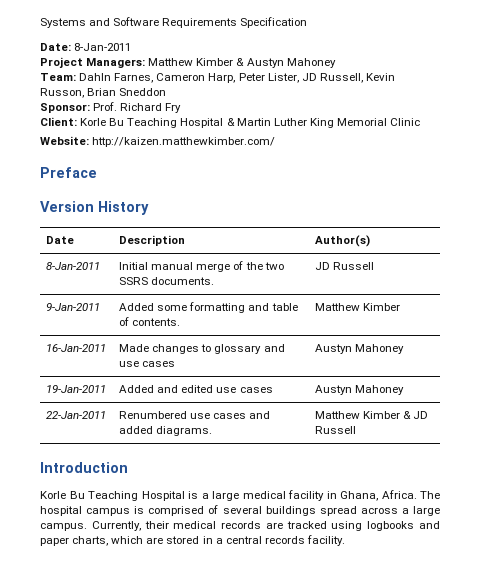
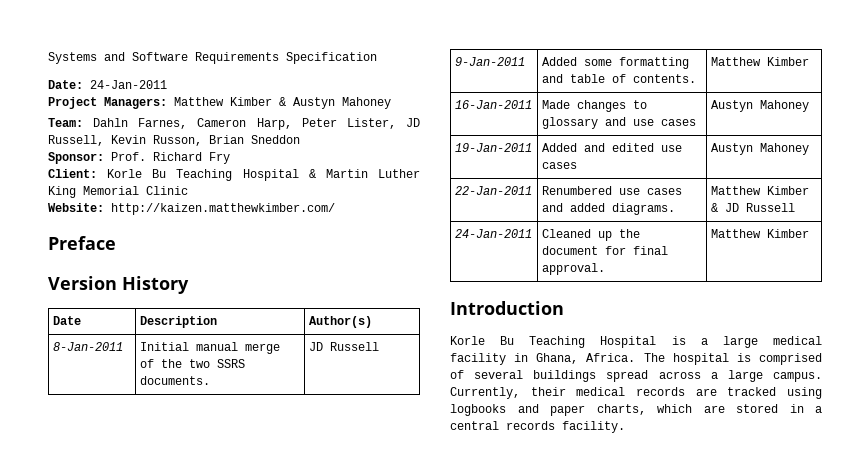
[74,43,132,51] 8-Jan-2011 -> [90,80,167,89] 24-Jan-2011
(357, 430) none -> [454,229,532,238] [541,229,640,241] [541,246,668,255] [541,263,605,275] [710,229,809,238] // 24-Jan-2011 | Cleaned up the document for final approval. | Matthew Kimber
[86,508,131,516] campus -> (729, 359) none

